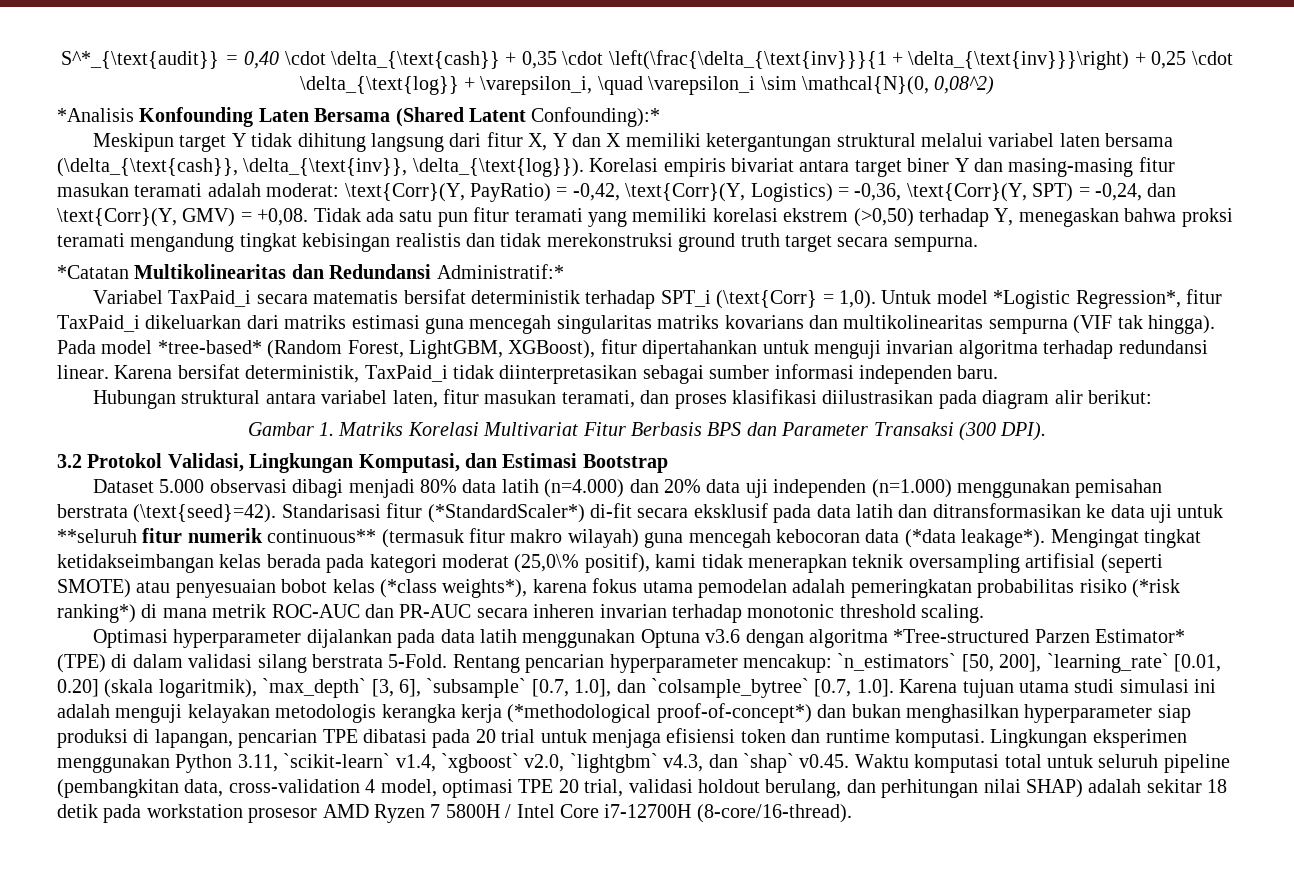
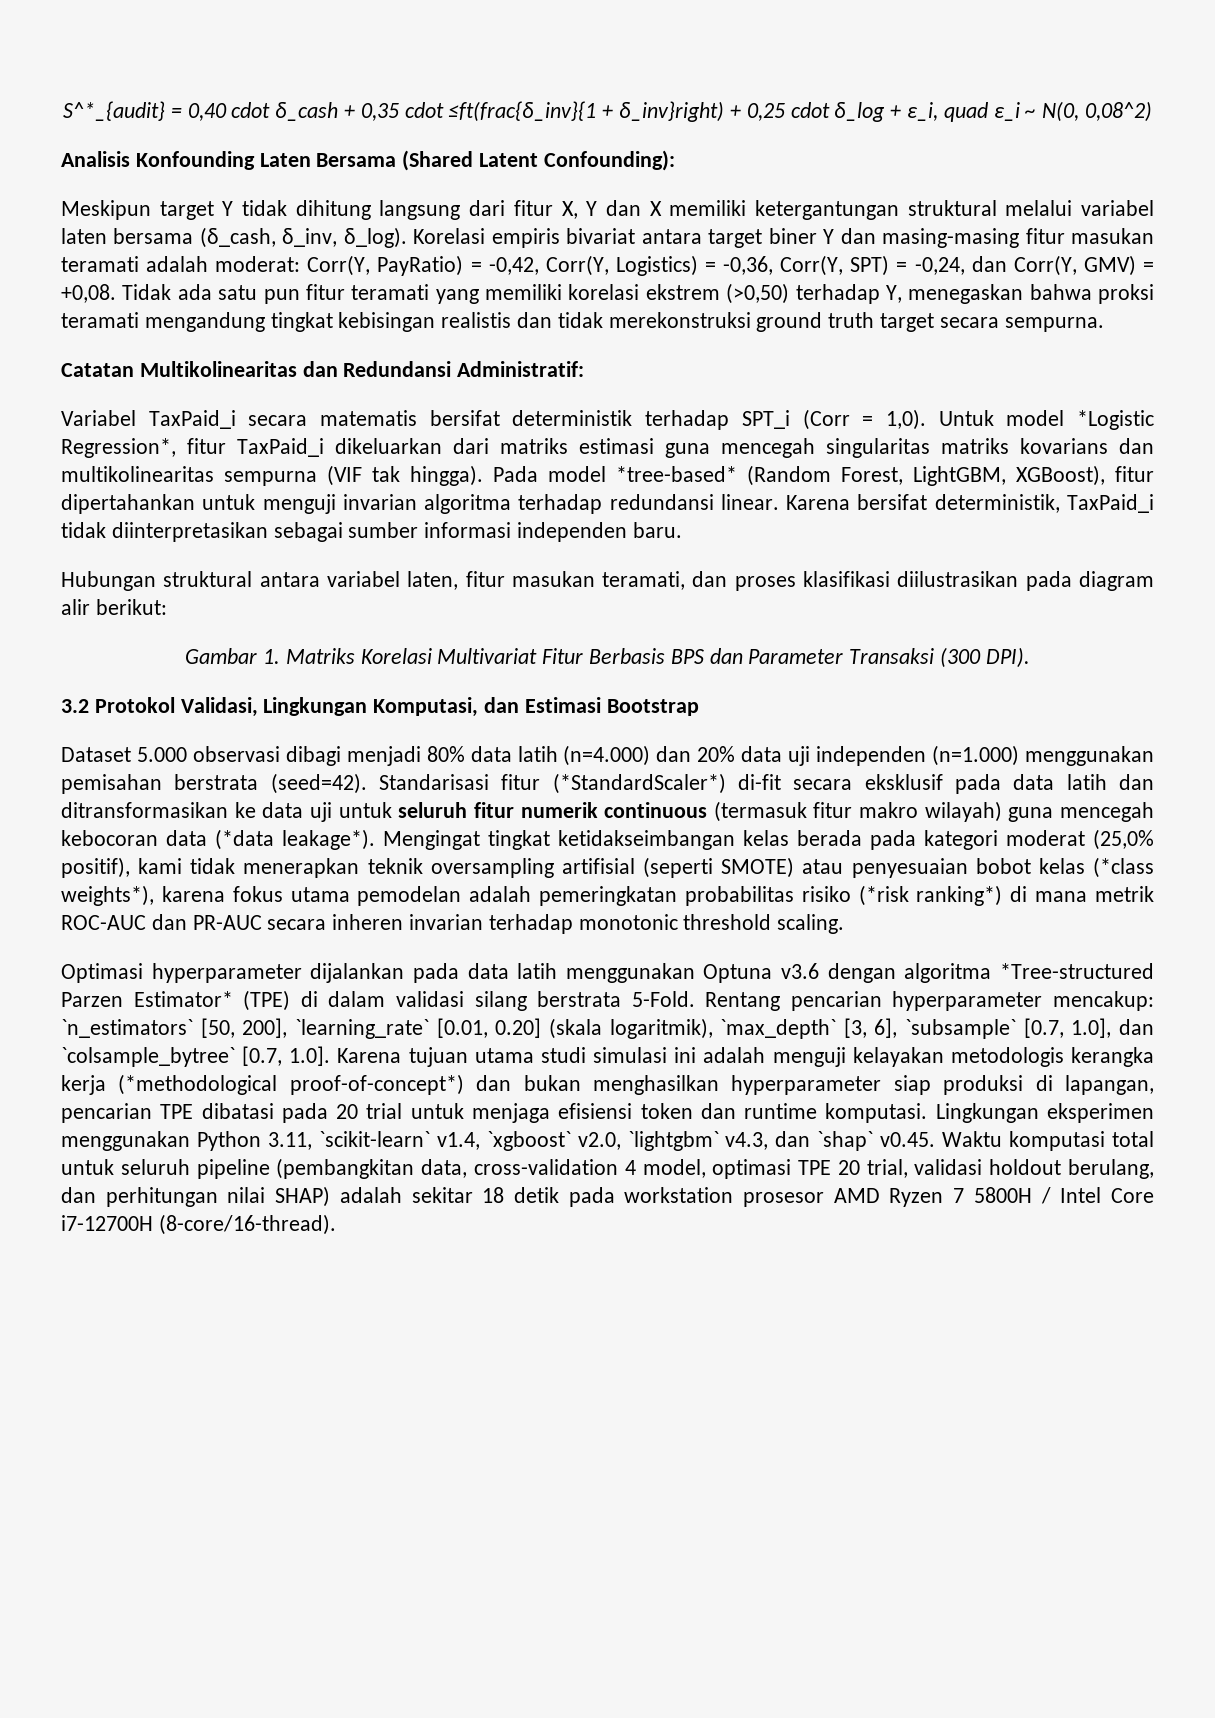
[61,51,220,69] S^*_{\text{audit}} -> [63,101,166,121] S^*_{audit}
[284,50,1233,70] [299,76,929,95] \cdot \delta_{\text{cash}} + 0,35 \cdot \left(\frac{\delta_{\text{inv}}}{1 + \delta_{\text{inv}}}\right) + 0,25 \cdot \delta_{\text{log}} + \varepsilon_i, \quad \varepsilon_i \sim \mathcal{N}(0, -> [231,101,1080,122] cdot δ_cash + 0,35 cdot ≤ft(frac{δ_inv}{1 + δ_inv}right) + 0,25 cdot δ_log + ε_i, quad ε_i ~ N(0,
[57,108,134,122] *Analisis -> [61,151,130,167] Analisis
[531,107,661,127] Confounding):* -> [543,150,675,171] Confounding):
[57,158,584,177] (\delta_{\text{cash}}, \delta_{\text{inv}}, \delta_{\text{log}}). -> [199,227,407,248] (δ_cash, δ_inv, δ_log).
[344,183,465,202] \text{Corr}(Y, -> [307,255,371,276] Corr(Y,
[625,183,746,202] \text{Corr}(Y, -> [545,255,609,276] Corr(Y,
[906,183,1027,202] \text{Corr}(Y, -> [780,255,844,276] Corr(Y,
[57,208,177,227] \text{Corr}(Y, -> [1013,255,1077,276] Corr(Y,
[57,265,129,279] *Catatan -> [61,363,134,377] Catatan
[436,264,564,279] Administratif:* -> [457,361,585,377] Administratif:
[716,290,818,309] (\text{Corr} -> [802,409,850,430] (Corr
[133,504,277,523] (\text{seed}=42). -> [270,773,367,794] (seed=42).
[57,529,137,543] **seluruh -> [398,802,468,818] seluruh
[267,529,377,543] continuous** -> [604,802,708,818] continuous
[514,554,580,573] (25,0\% -> [1093,829,1154,850] (25,0%

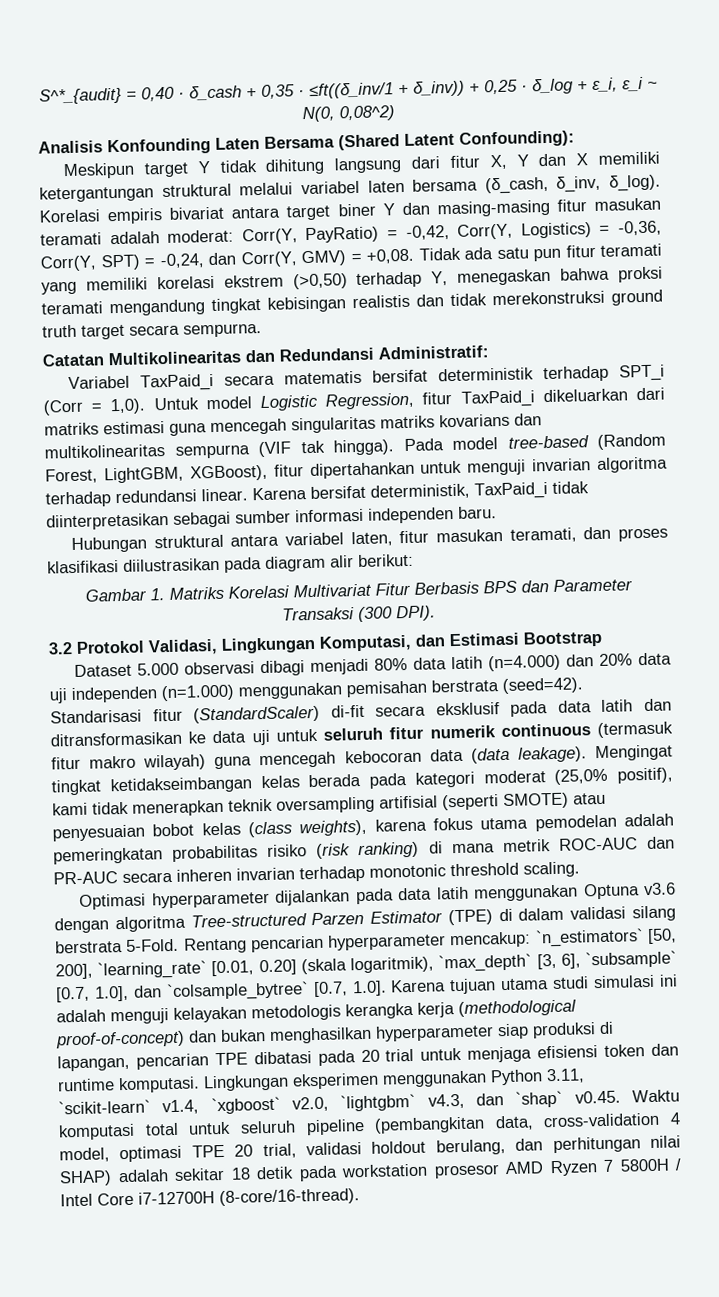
[231,102,271,118] cdot -> [177,92,185,99] ·
[404,101,725,122] cdot ≤ft(frac{δ_inv}{1 + δ_inv}right) -> [297,80,465,99] · ≤ft((δ_inv/1 + δ_inv))
[790,102,830,118] cdot -> [520,85,528,92] ·
[943,102,988,122] quad -> (618, 85) none
[1077,410,1155,430] [61,438,176,458] *Logistic Regression*, -> [260,392,415,412] Logistic Regression,
[616,466,737,482] *tree-based* -> [507,435,589,449] tree-based
[552,773,726,794] (*StandardScaler*) -> [193,705,321,724] (StandardScaler)
[215,829,375,850] (*data leakage*). -> [470,746,587,764] (data leakage).
[1093,857,1155,878] [61,885,154,906] (*class weights*), -> [248,819,368,838] (class weights),
[858,885,1003,906] (*risk ranking*) -> [316,841,420,859] (risk ranking)
[999,963,1154,979] [61,991,233,1007] *Tree-structured Parzen Estimator* -> [190,910,444,928] Tree-structured Parzen Estimator
[118,1074,464,1095] (*methodological proof-of-concept*) -> [458,999,577,1018] [55,1030,185,1049] (methodological proof-of-concept)

